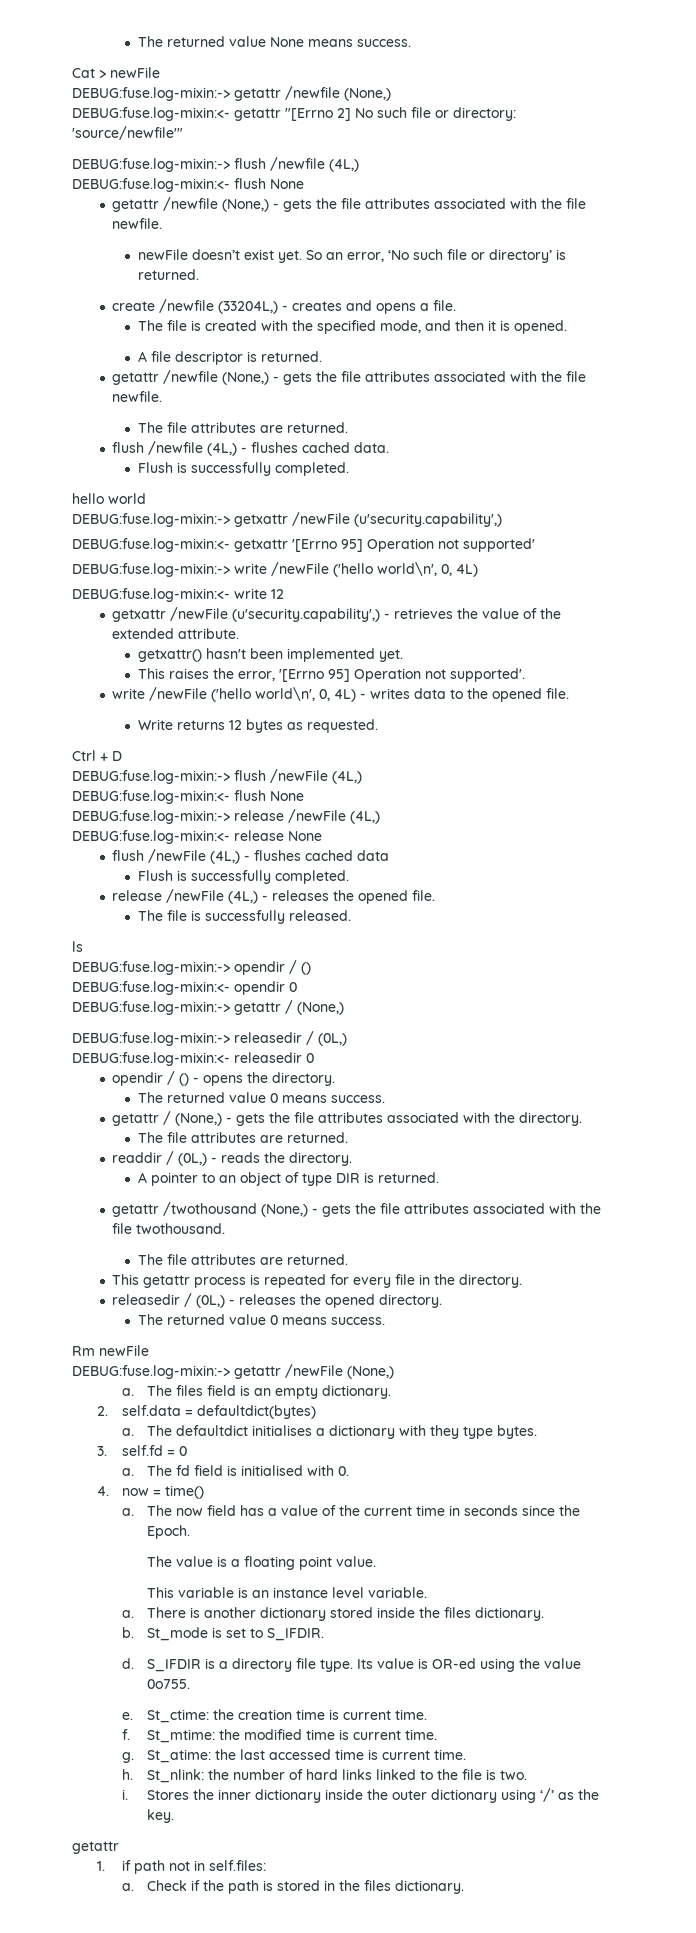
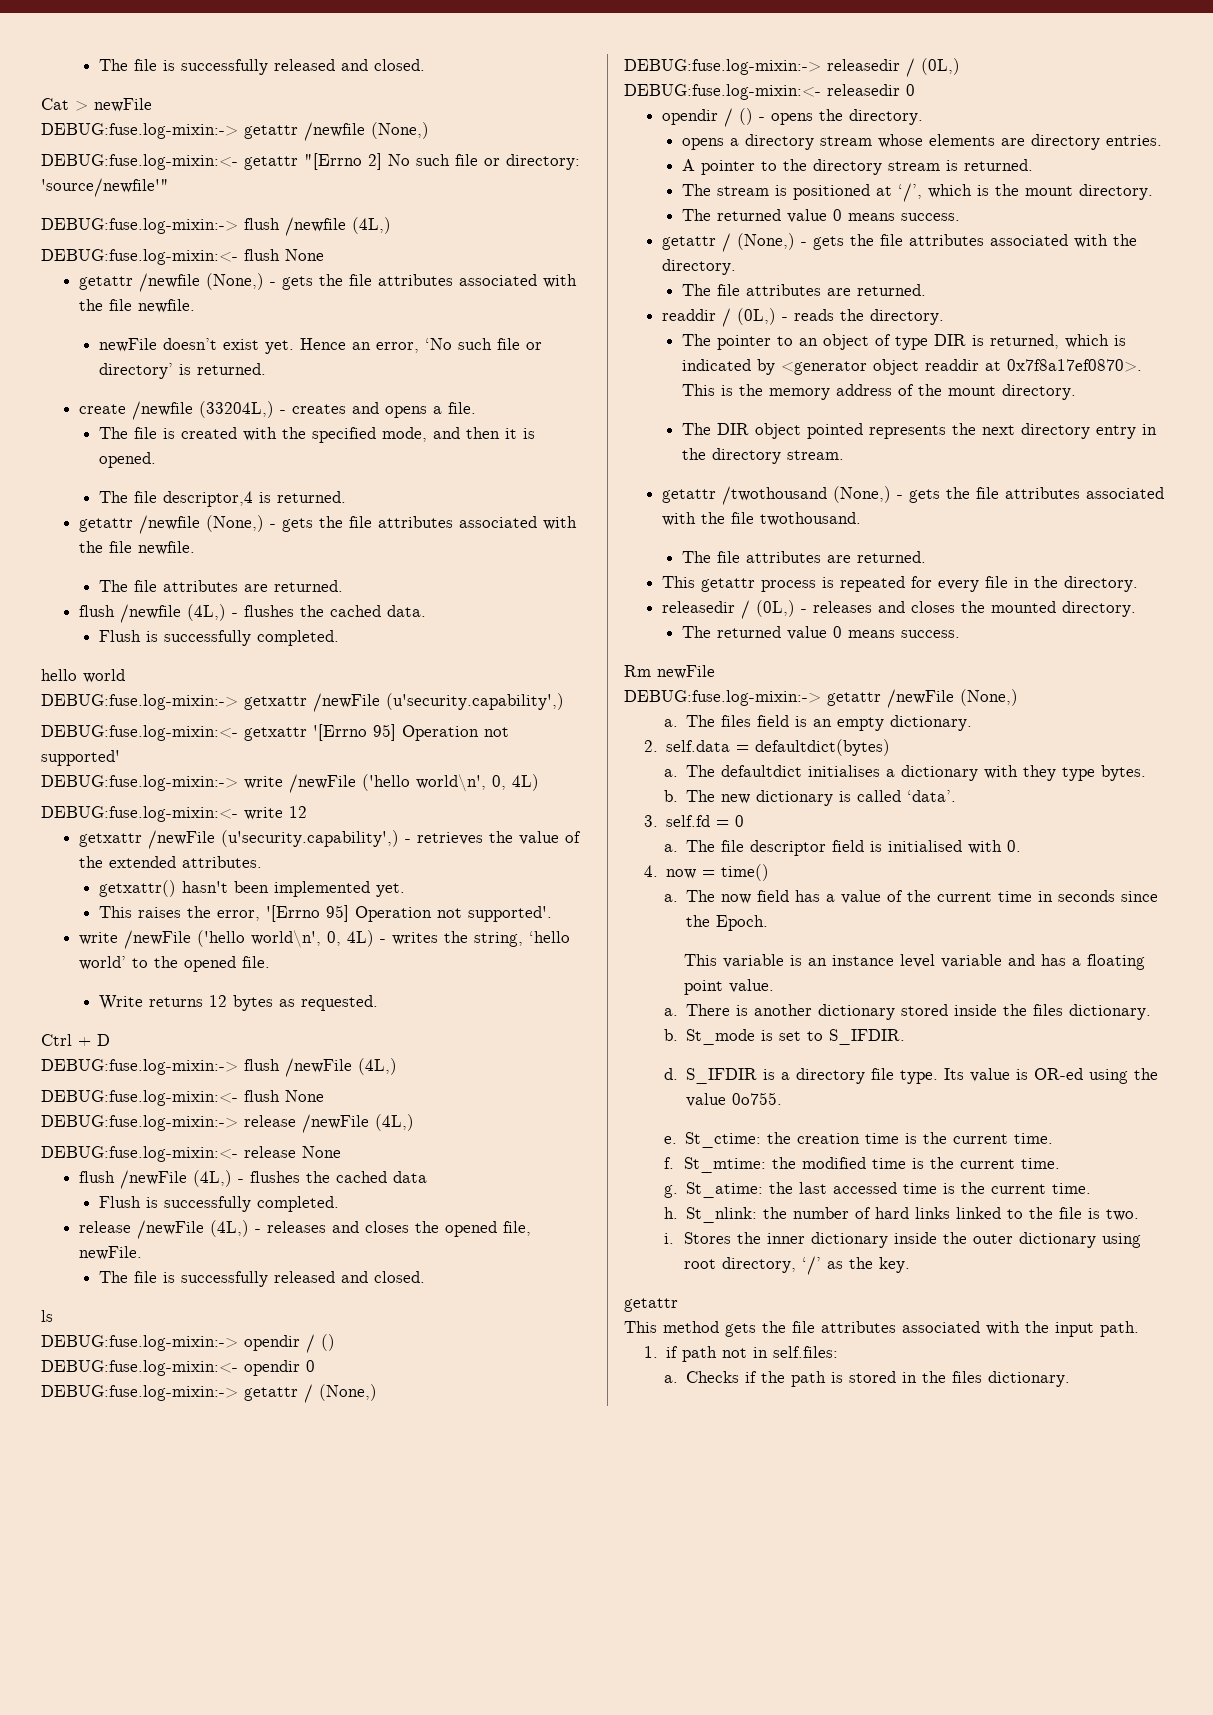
[137,36,411,47] The returned value None means success. -> [99,59,426,75] The file is successfully released and closed.
[305,250,322,260] So -> [300,338,347,350] Hence
[137,351,243,365] A file descriptor -> [99,491,254,507] The file descriptor,4
(299, 447) none -> [300,605,325,617] the
[178,628,240,639] attribute. -> [182,856,263,868] attributes.
[414,688,447,699] data -> [444,931,571,947] [79,956,127,970] the string, ‘hello world’
(302, 855) none -> [306,1171,331,1183] the
[333,890,436,904] [137,910,351,924] the opened file. // The file is successfully released. -> [332,1221,532,1237] [79,1246,143,1260] [99,1271,426,1287] and closes the opened file, newFile. // The file is successfully released and closed.
(336, 1079) none -> [682,134,1163,150] [682,159,1034,175] [682,183,1154,202] // opens a directory stream whose elements are directory entries. // A pointer to the directory stream is returned. // The stream is positioned at ‘/’, which is the mount directory.
[137,1172,147,1183] A -> [682,334,712,346] The
[377,1172,439,1183] returned. -> [990,334,1127,349] [682,359,1143,375] [682,384,1077,400] [682,423,1158,439] [682,448,845,464] returned, which is indicated by <generator object readdir at 0x7f8a17ef0870>. This is the memory address of the mount directory. // The DIR object pointed represents the next directory entry in the directory stream.
[300,1294,376,1308] the opened -> [878,601,1057,613] and closes the mounted
(538, 1432) none -> [664,790,957,806] // b. The new dictionary is called ‘data’.
[176,1465,191,1476] fd -> [721,840,827,856] file descriptor
[147,1556,377,1570] // The value is a floating point value. -> (769, 923) none
[368,1587,428,1598] variable. -> [941,954,1146,970] [684,979,775,995] variable and has a floating point value.
(340, 1714) none -> [923,1132,948,1144] the
(350, 1734) none -> [930,1157,955,1169] the
(379, 1754) none -> [961,1182,986,1194] the
(537, 1796) none -> [684,1257,797,1273] root directory,
(119, 1847) none -> [624,1321,1139,1337] // This method gets the file attributes associated with the input path.
[147,1880,188,1891] Check -> [686,1371,740,1383] Checks

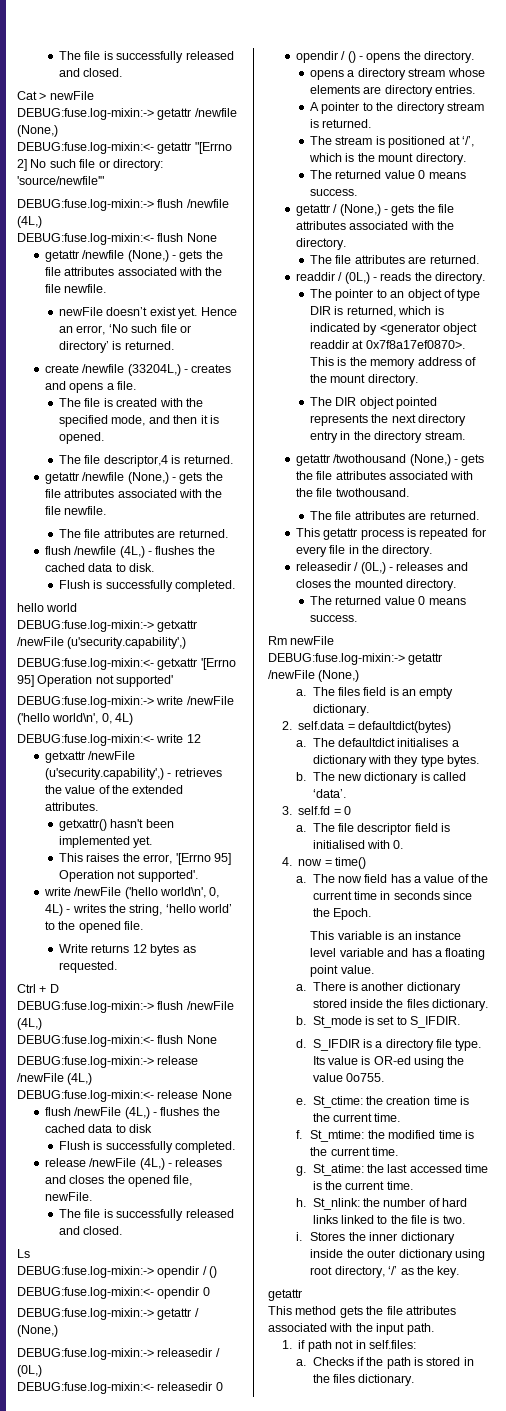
[387,605,427,617] data. -> [88,563,155,572] data to disk.
(428, 1177) none -> [115,1124,153,1133] to disk
[41,1310,53,1322] ls -> [17,1249,30,1258] Ls

